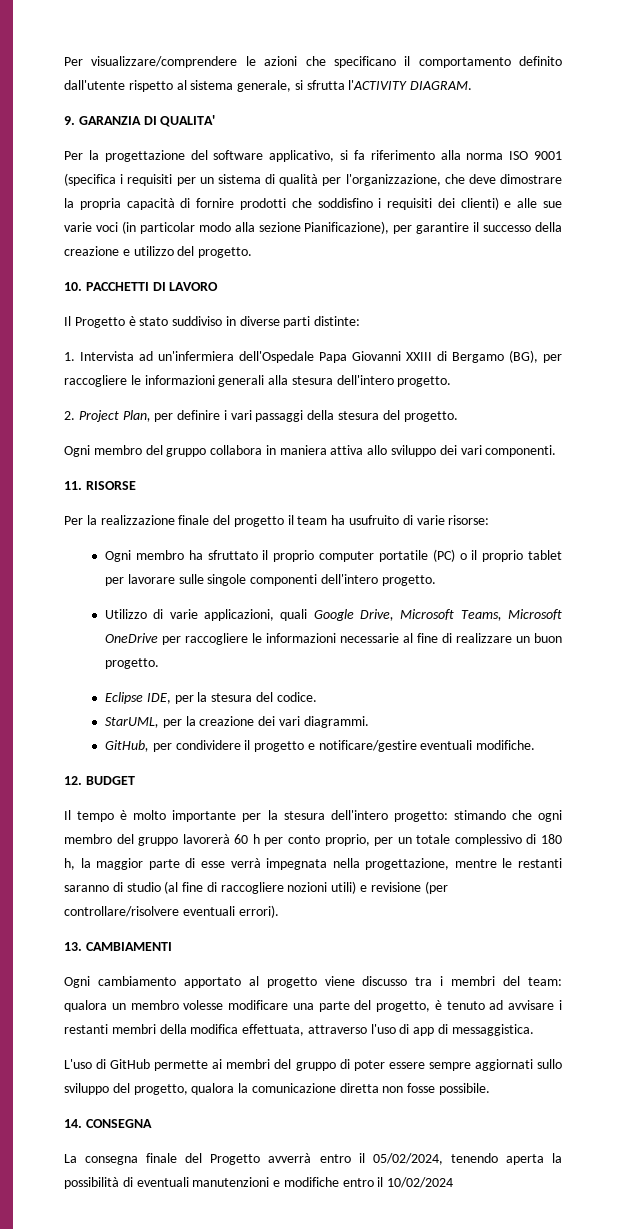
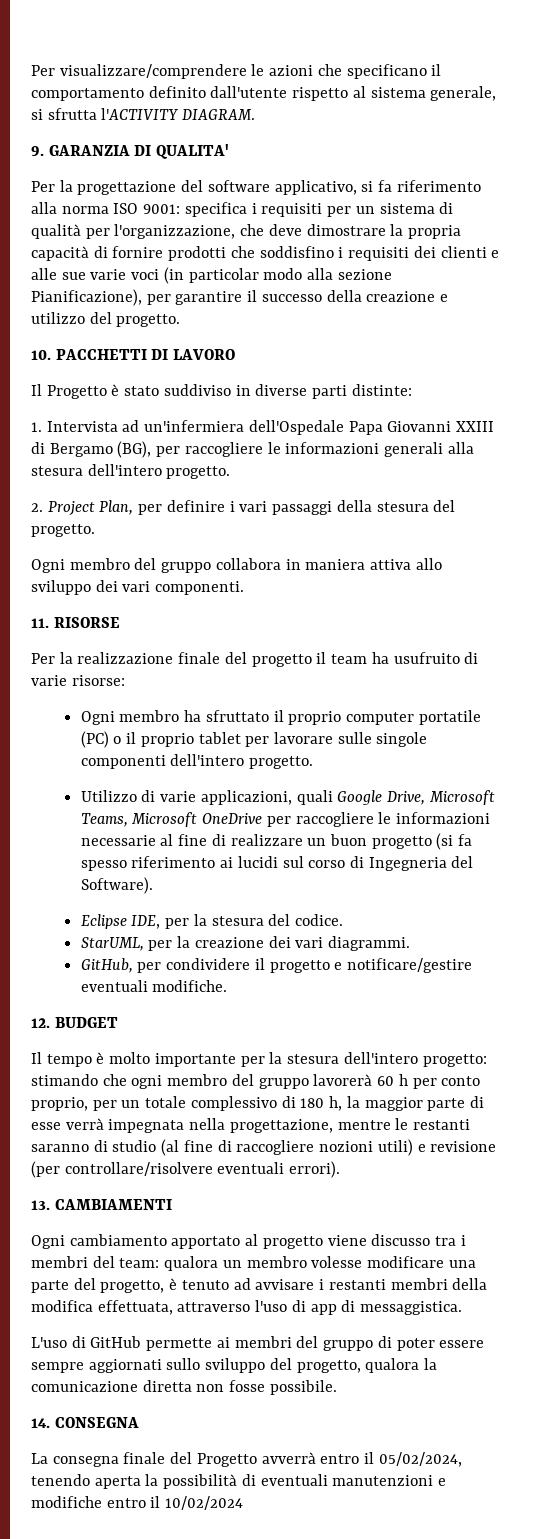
[533,151,562,160] [64,173,116,186] 9001 (specifica -> [143,202,247,217] 9001: specifica
[460,197,499,210] clienti) -> [440,246,487,258] clienti
[105,658,160,669] progetto. -> [371,833,473,850] [80,856,474,871] [80,877,153,894] progetto (si fa spesso riferimento ai lucidi sul corso di Ingegneria del Software).

